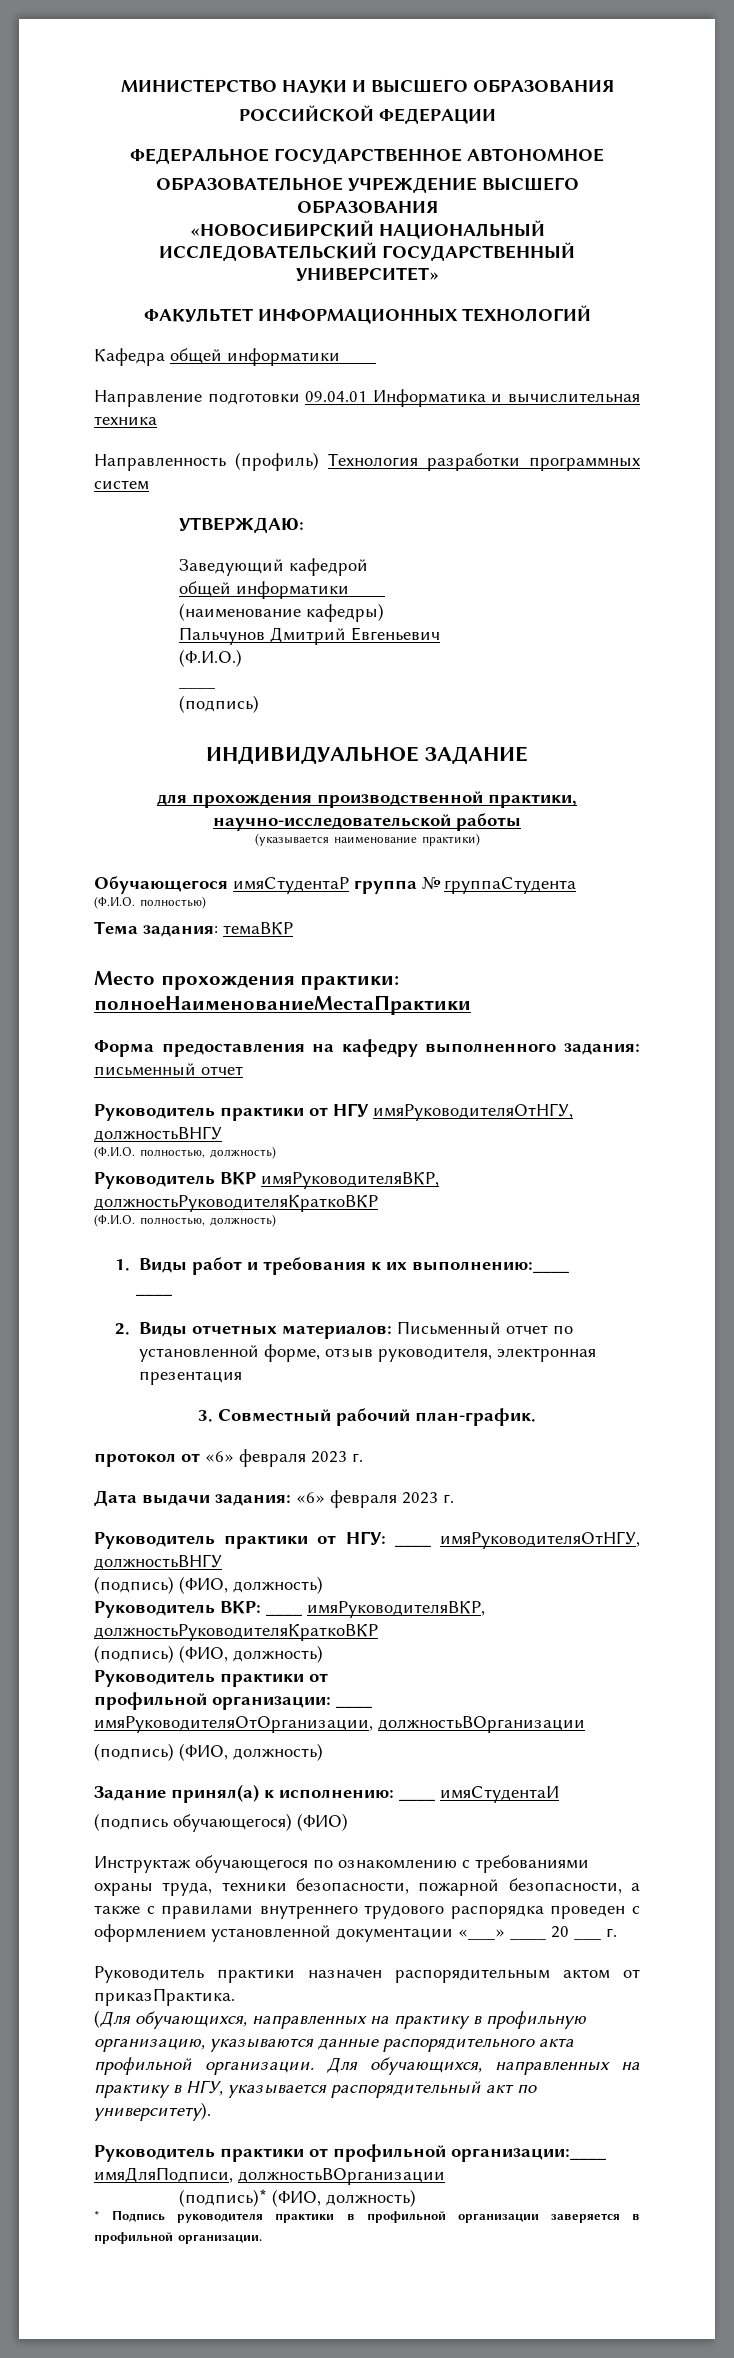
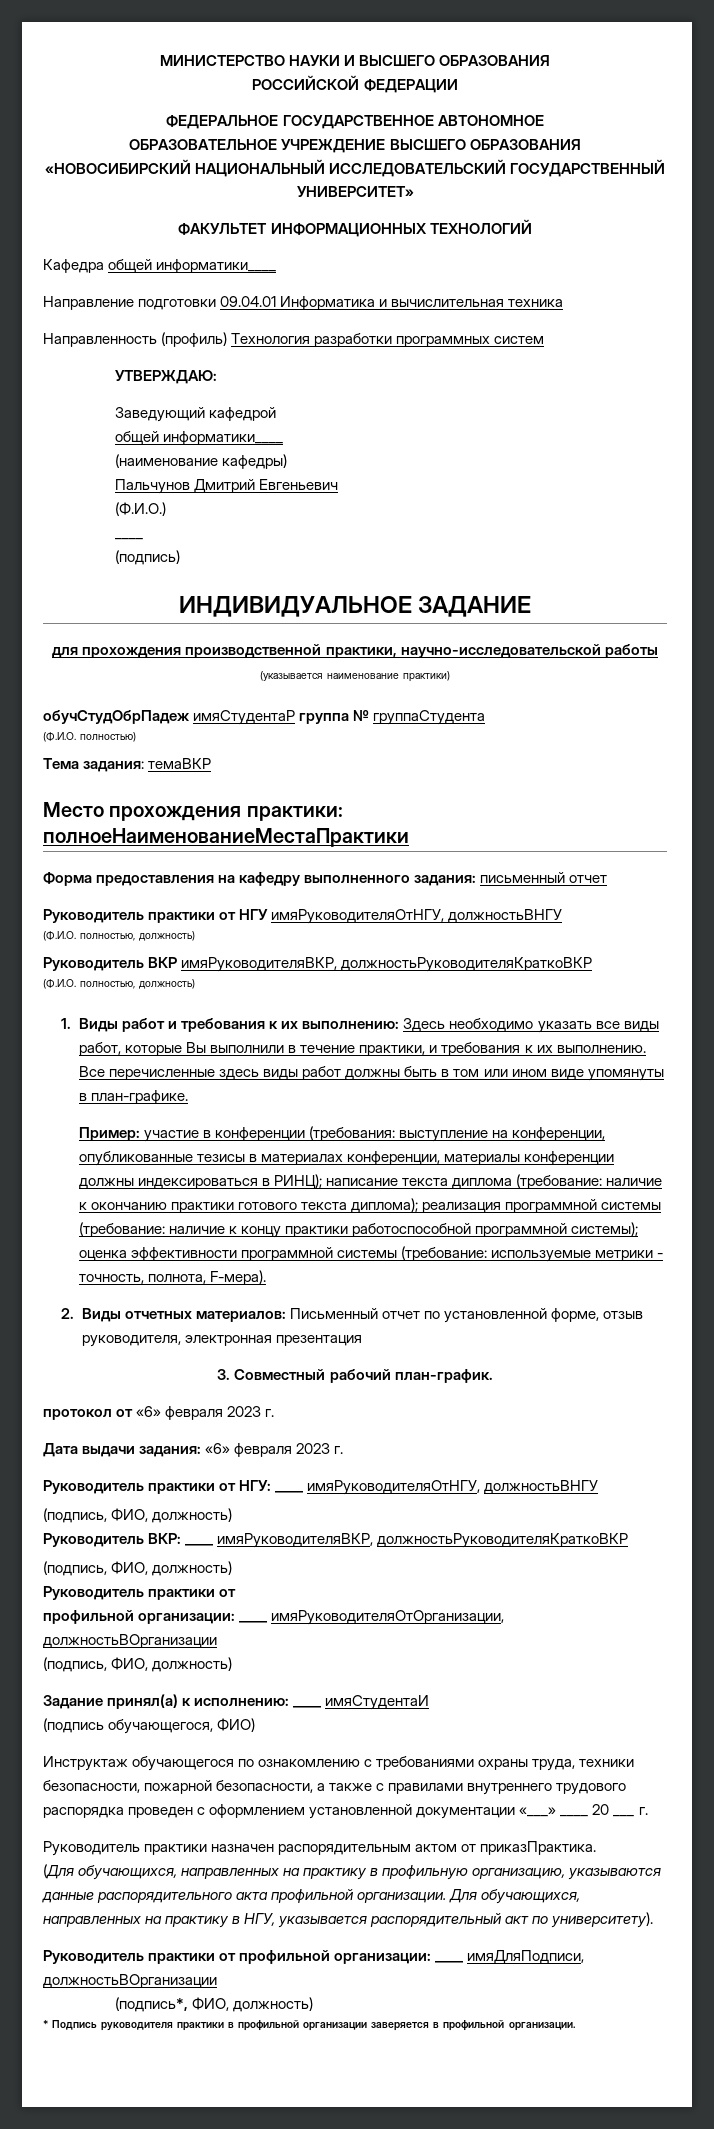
[94,876,228,894] Обучающегося -> [43,710,190,724] обучСтудОбрПадеж
[412,1261,570,1273] [136,1293,173,1296] выполнению:____ // ____ -> [302,1018,659,1033] [79,1042,646,1056] [79,1066,664,1081] [79,1090,189,1104] [79,1126,606,1142] [79,1151,615,1166] [79,1174,663,1189] [79,1198,662,1213] [79,1222,639,1238] [79,1246,664,1262] [79,1270,267,1285] выполнению: Здесь необходимо указать все виды работ, которые Вы выполнили в течение практики, и требования к их выполнению. Все перечисленные здесь виды работ должны быть в том или ином виде упомянуты в план-графике. // Пример: участие в конференции (требования: выступление на конференции, опубликованные тезисы в материалах конференции, материалы конференции должны индексироваться в РИНЦ); написание текста диплома (требование: наличие к окончанию практики готового текста диплома); реализация программной системы (требование: наличие к концу практики работоспособной программной системы); оценка эффективности программной системы (требование: используемые метрики - точность, полнота, F-мера).
[94,1576,228,1594] (подпись) (ФИО, -> [43,1508,149,1523] (подпись, ФИО,
[94,1645,228,1663] (подпись) (ФИО, -> [43,1561,149,1576] (подпись, ФИО,
[94,1743,228,1761] (подпись) (ФИО, -> [43,1657,149,1672] (подпись, ФИО,
[173,1813,348,1832] обучающегося) (ФИО) -> [108,1718,256,1734] обучающегося, ФИО)
[451,2148,606,2162] организации:____ -> [334,1953,465,1964] организации: ____
[178,2189,321,2207] (подпись)* (ФИО, -> [115,1997,230,2012] (подпись*, ФИО,

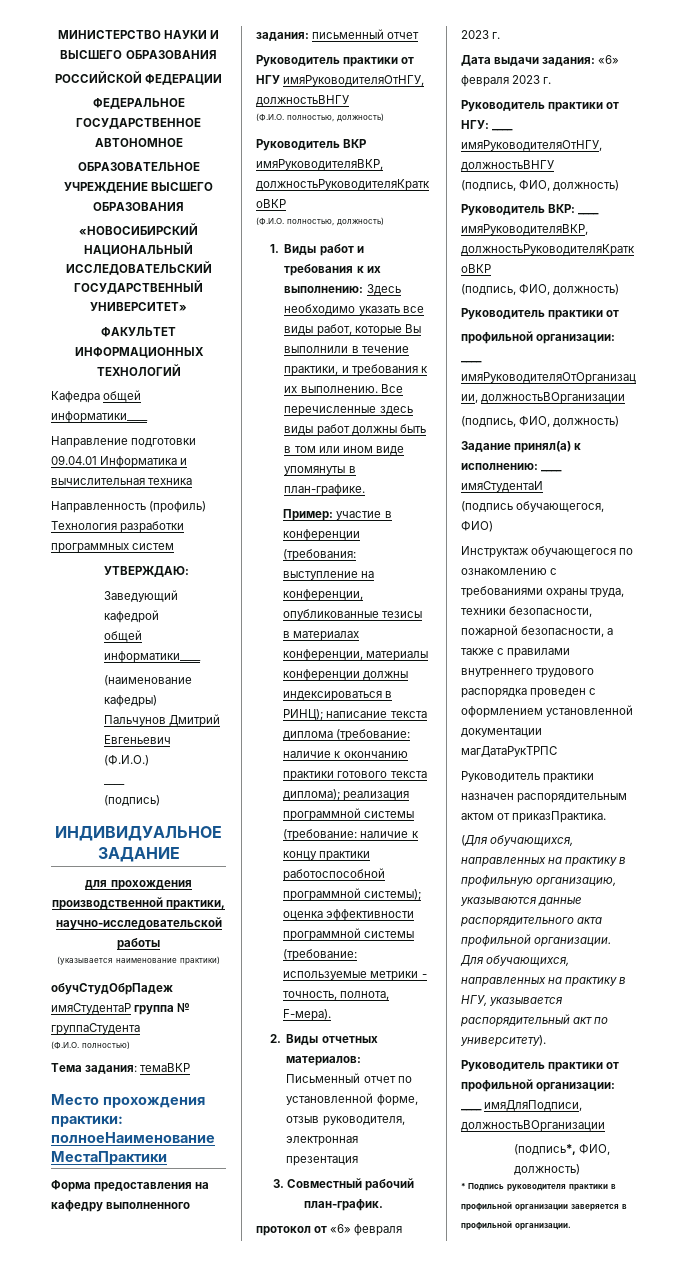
[519,1807,589,1817] [592,1804,610,1815] [613,1815,635,1817] [638,1807,648,1815] «___» ____ 20 ___ г. -> [461,746,557,757] магДатаРукТРПС

